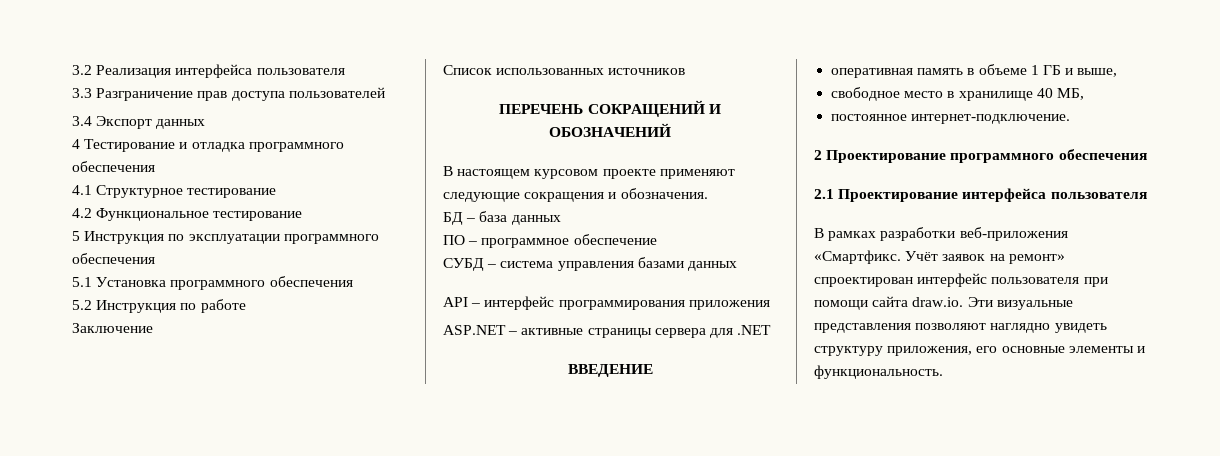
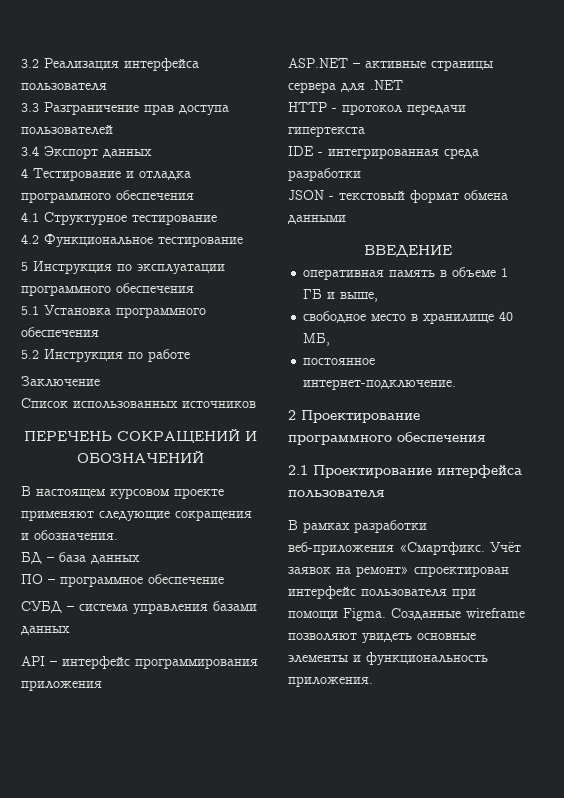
(772, 330) none -> [288,102,466,115] [288,126,365,137] [288,146,479,159] [288,168,361,181] [288,190,508,203] [288,215,346,224] // HTTP - протокол передачи гипертекста // IDE - интегрированная среда разработки // JSON - текстовый формат обмена данными
[872,296,1073,310] [814,323,1107,333] [814,346,998,356] сайта draw.io. Эти визуальные представления позволяют наглядно увидеть структуру приложения, его -> [343,608,525,621] [288,633,412,643] Figma. Созданные wireframe позволяют увидеть
[814,365,943,379] функциональность. -> [366,652,488,665] [288,676,373,687] функциональность приложения.

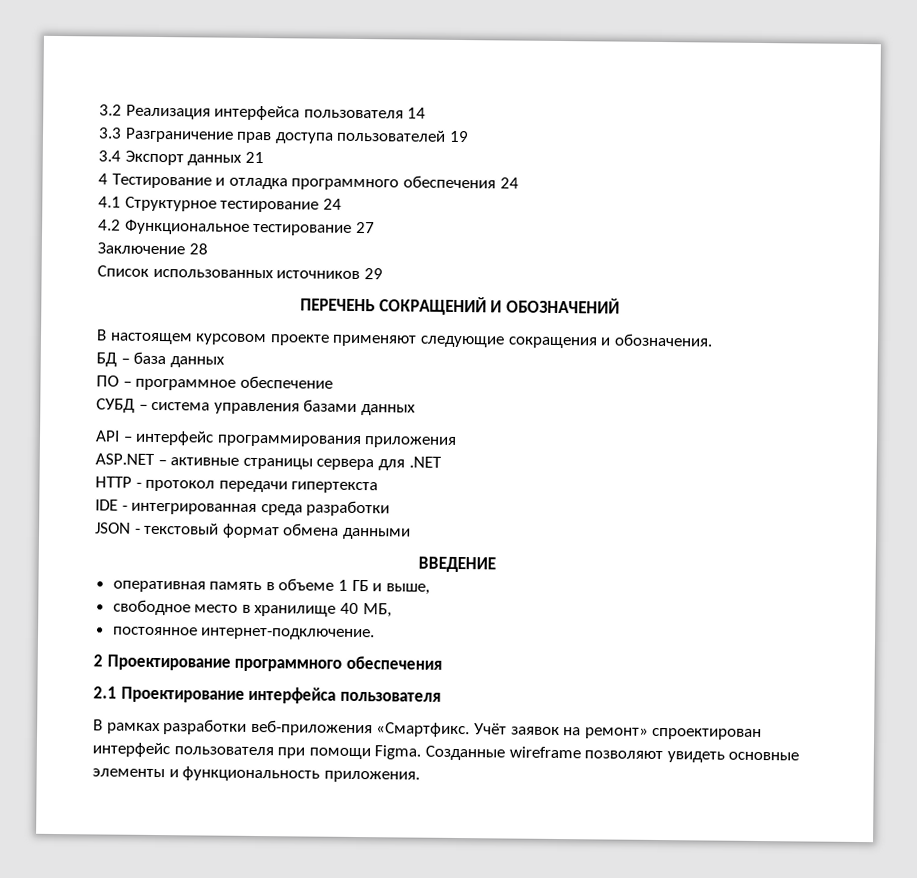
(107, 87) none -> [407,107,427,119] 14
(113, 130) none -> [448,130,469,143] 19
(152, 153) none -> [244,151,264,164] 21
(194, 195) none -> [499,177,519,189] 24
(217, 219) none -> [322,198,342,210] 24
[21,261,225,274] [21,283,194,296] [21,305,206,318] [21,327,99,337] [21,349,190,362] // 5 Инструкция по эксплуатации программного обеспечения // 5.1 Установка программного обеспечения // 5.2 Инструкция по работе -> [355,221,375,234] 27
(100, 381) none -> [188,243,208,255] 28
(256, 404) none -> [363,268,383,280] 29

